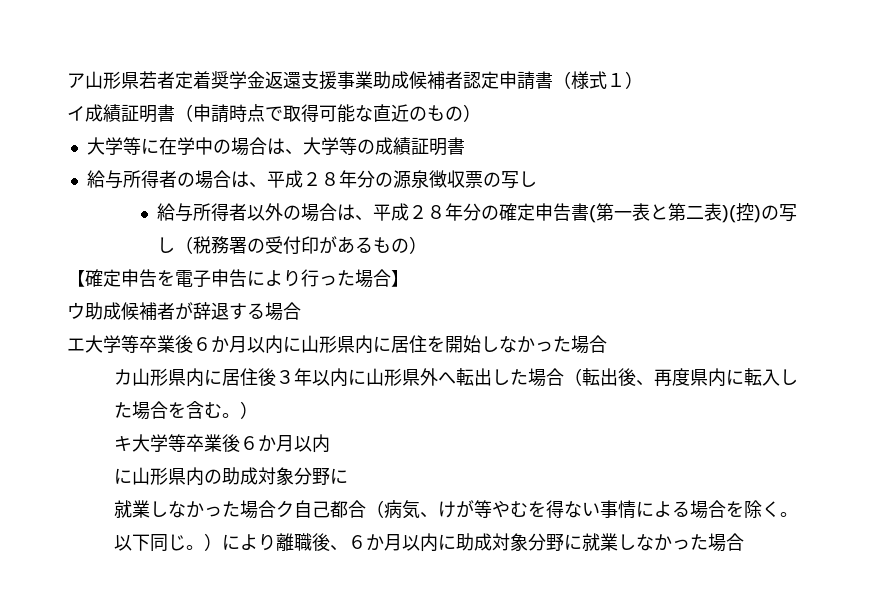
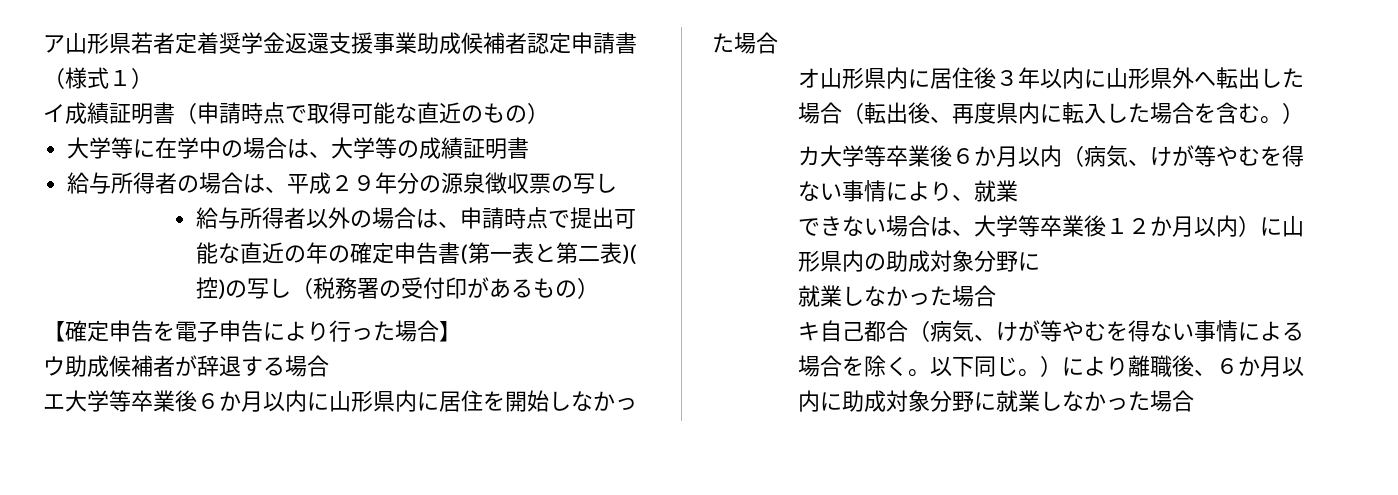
[320,172,339,186] ８ -> [353,175,376,191] ９
[373,203,482,221] 平成２８年分 -> [459,207,636,229] [195,242,328,264] 申請時点で提出可能な直近の年
[114,369,133,385] カ -> [797,68,820,88] オ
[114,434,331,453] キ大学等卒業後６か月以内 // -> [797,145,1304,167] [797,180,1018,202] [797,215,1260,237] カ大学等卒業後６か月以内（病気、けが等やむを得ない事情により、就業 // できない場合は、大学等卒業後１２か月以内）
[276,500,295,518] ク -> [797,322,820,341] // キ

